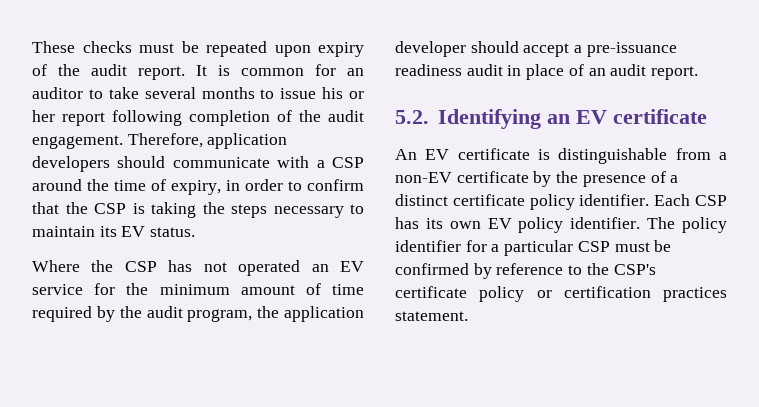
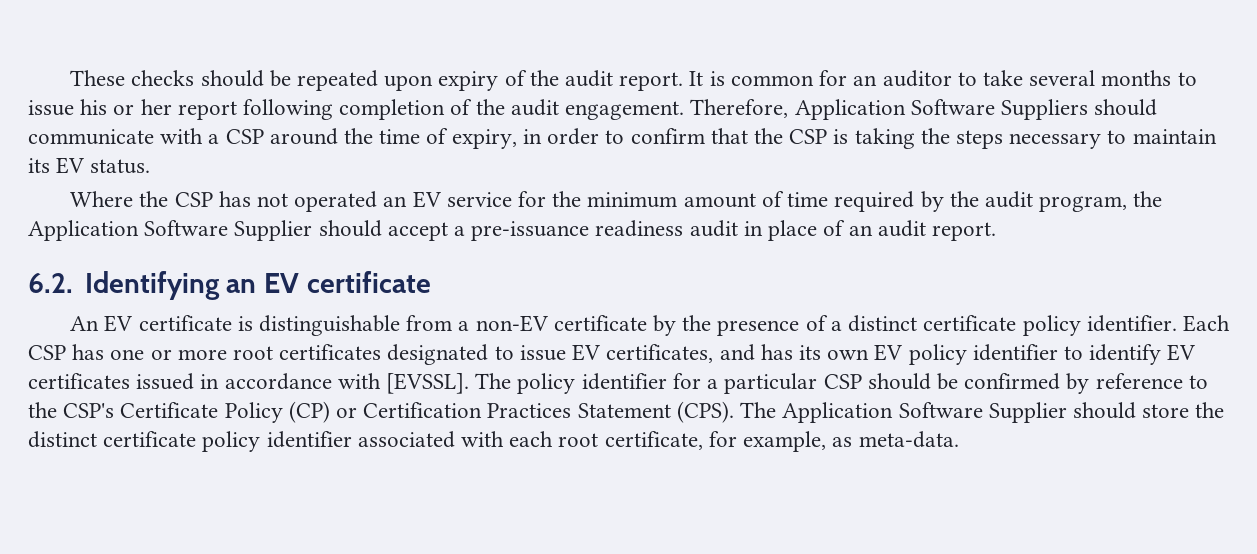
[139,43,174,53] must -> [200,70,264,87] should
[207,133,288,149] [32,156,110,172] application developers -> [794,99,1088,120] Application Software Suppliers
[284,306,364,322] [395,41,466,57] application developer -> [28,220,313,241] Application Software Supplier
[395,110,429,124] 5.2. -> [28,273,73,293] 6.2.
[425,217,641,233] its own EV policy identifier. -> [110,344,1196,365] [28,373,470,394] one or more root certificates designated to issue EV certificates, and has its own EV policy identifier to identify EV certificates issued in accordance with [EVSSL].
[614,242,650,252] must -> [867,373,931,390] should
[395,286,727,302] [395,311,468,321] certificate policy or certification practices statement. -> [120,401,1225,423] [28,431,959,452] Certificate Policy (CP) or Certification Practices Statement (CPS). The Application Software Supplier should store the distinct certificate policy identifier associated with each root certificate, for example, as meta-data.

